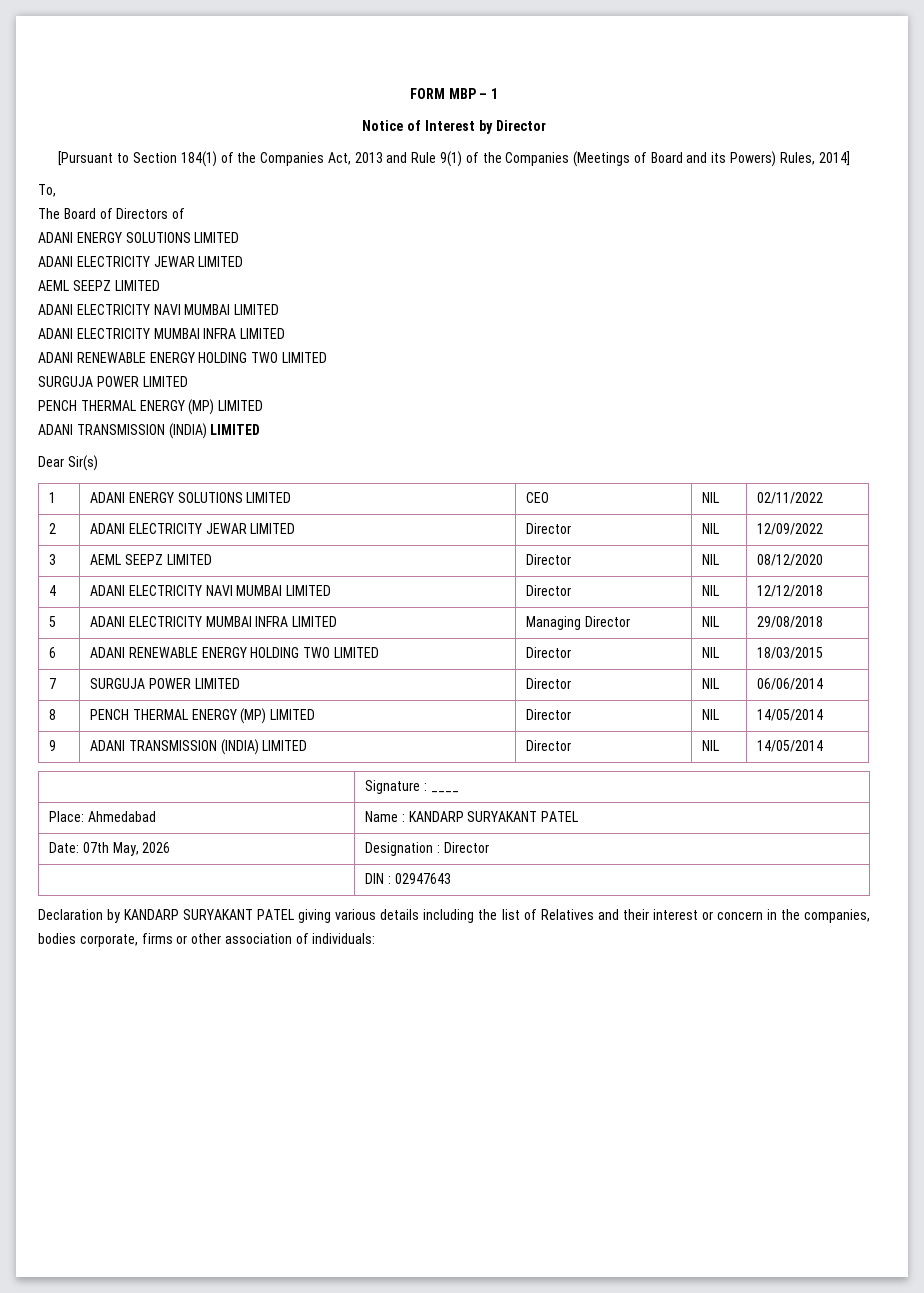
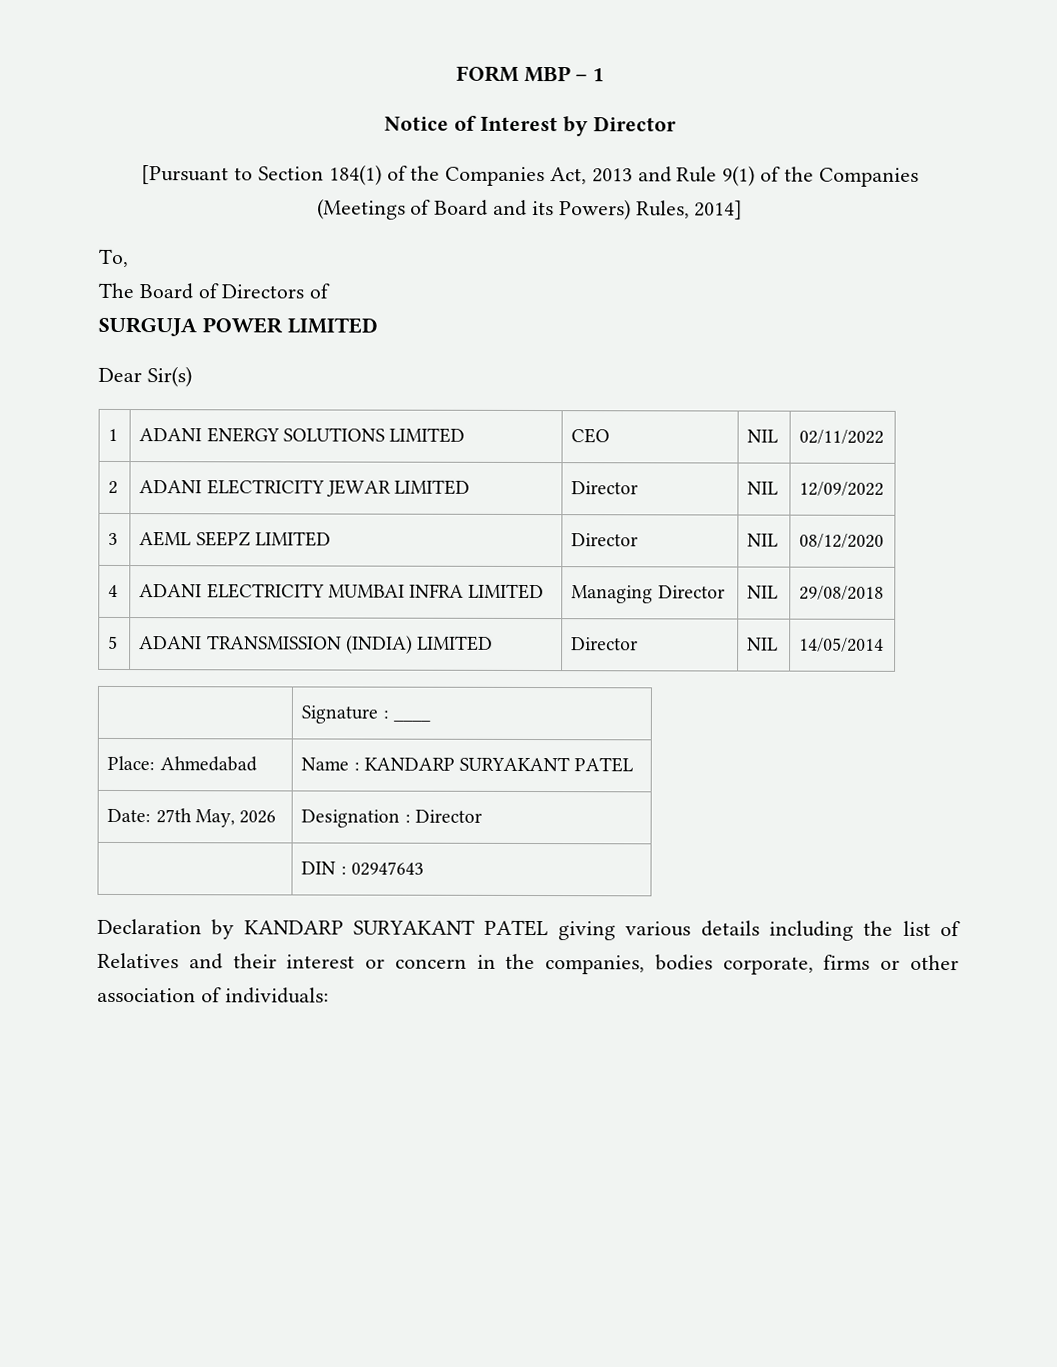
[38,232,240,243] [38,256,244,267] [38,280,160,291] [38,304,280,315] [38,328,286,339] [38,352,327,363] [38,376,188,387] [38,399,264,415] [38,423,207,439] ADANI ENERGY SOLUTIONS LIMITED // ADANI ELECTRICITY JEWAR LIMITED // AEML SEEPZ LIMITED // ADANI ELECTRICITY NAVI MUMBAI LIMITED // ADANI ELECTRICITY MUMBAI INFRA LIMITED // ADANI RENEWABLE ENERGY HOLDING TWO LIMITED // SURGUJA POWER LIMITED // PENCH THERMAL ENERGY (MP) LIMITED // ADANI TRANSMISSION (INDIA) -> [98,316,283,337] SURGUJA POWER
[90,585,332,596] [526,585,572,596] [702,585,720,596] [757,585,824,597] [49,616,57,627] | ADANI ELECTRICITY NAVI MUMBAI LIMITED | Director | NIL | 12/12/2018 // 5 -> (119, 590) none
[49,647,57,658] [90,647,379,658] [526,647,572,658] [702,647,720,658] [757,647,824,659] [49,678,57,689] [90,678,240,689] [526,678,572,689] [702,678,720,689] [757,678,824,690] [49,709,57,720] [90,708,316,724] [526,709,572,720] [702,709,720,720] [757,709,824,721] [49,740,57,751] 6 | ADANI RENEWABLE ENERGY HOLDING TWO LIMITED | Director | NIL | 18/03/2015 // 7 | SURGUJA POWER LIMITED | Director | NIL | 06/06/2014 // 8 | PENCH THERMAL ENERGY (MP) LIMITED | Director | NIL | 14/05/2014 // 9 -> [108,635,119,649] 5
[82,842,109,853] 07th -> [155,808,192,824] 27th

